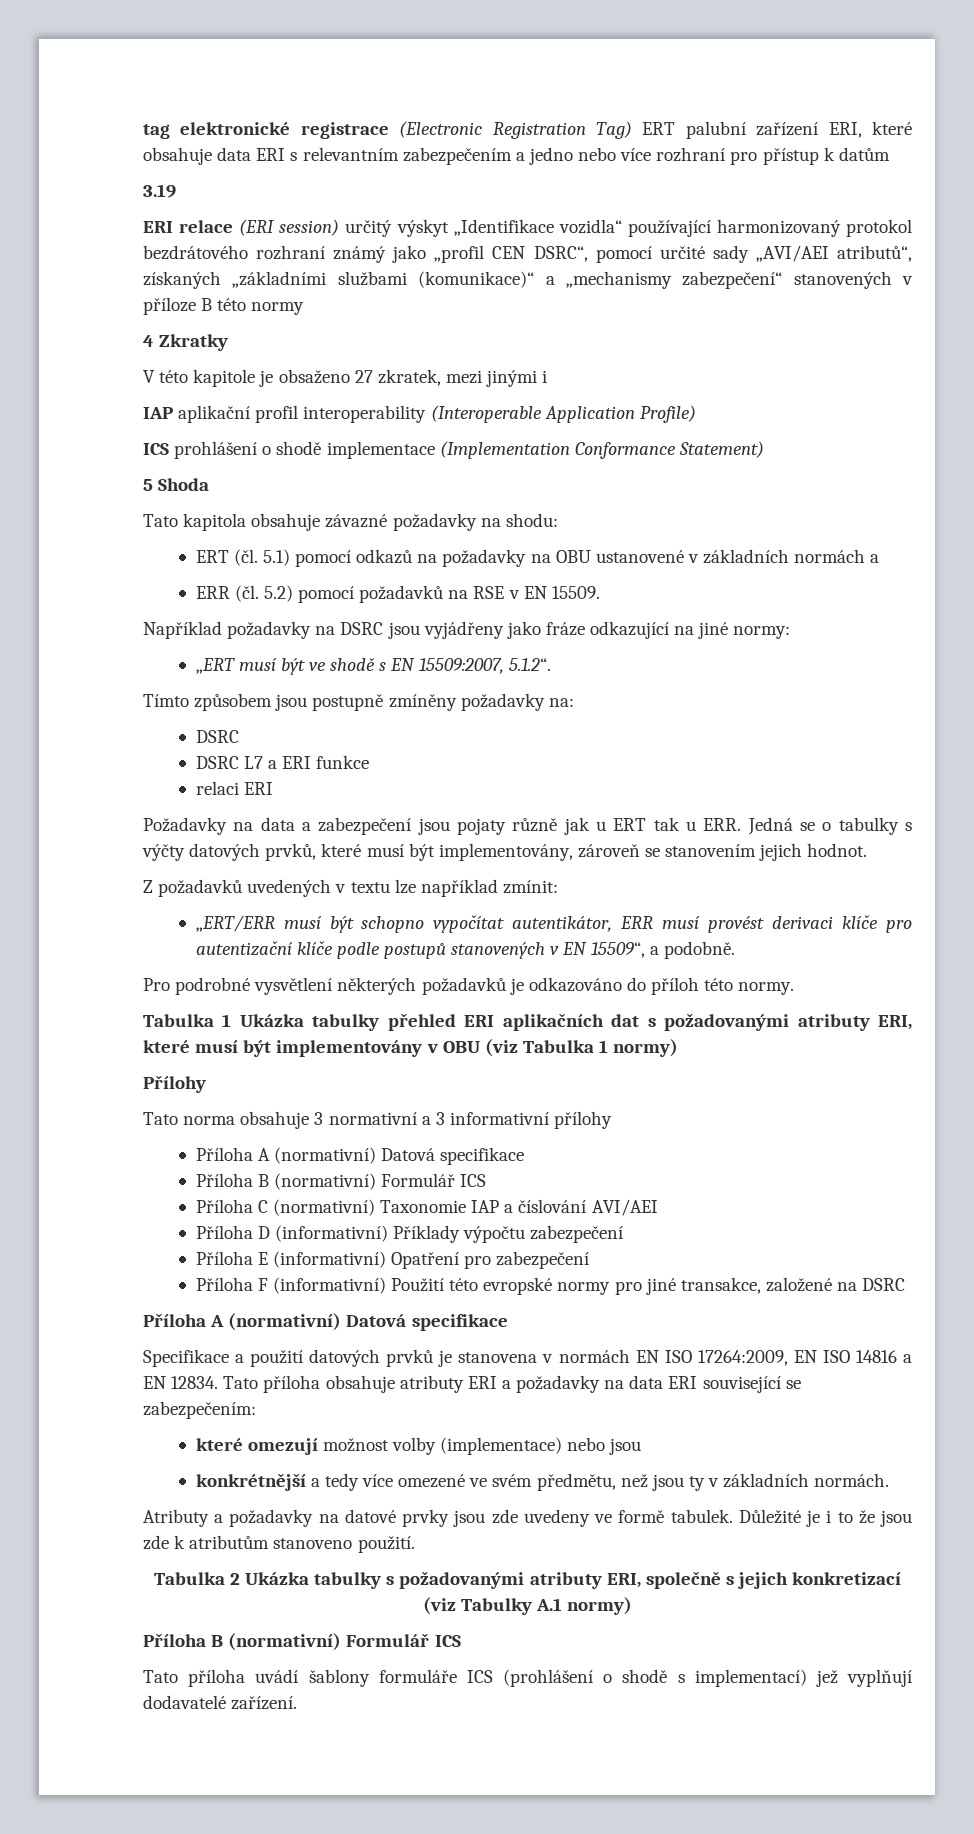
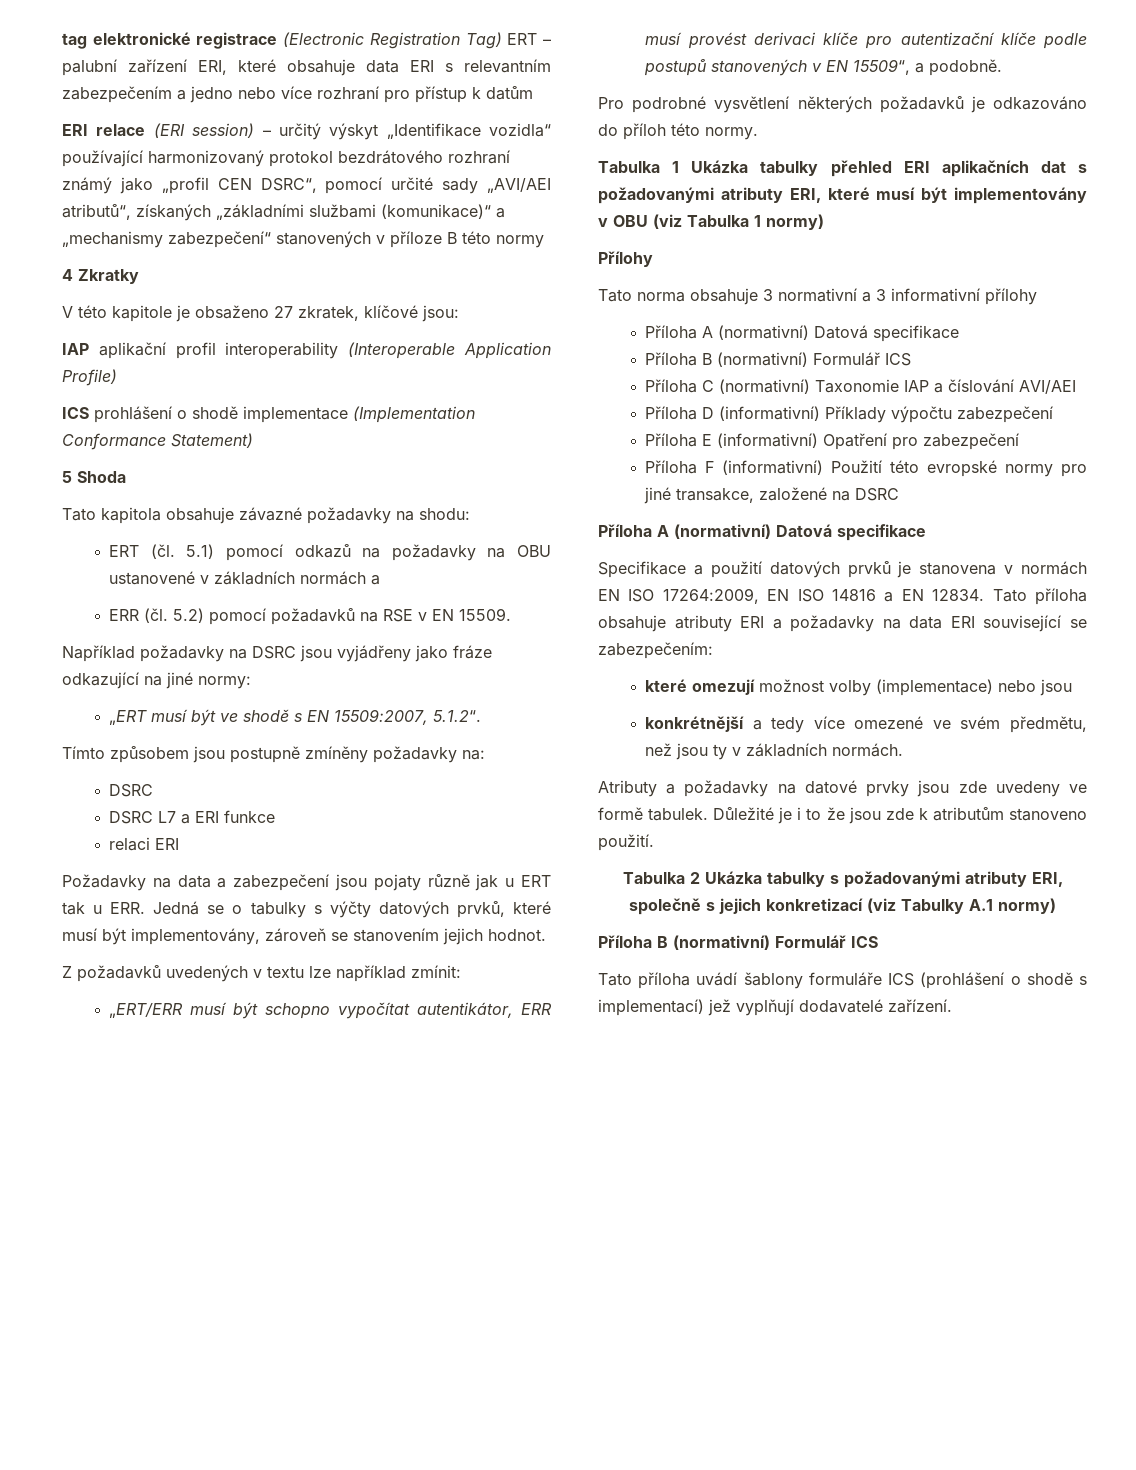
(676, 128) none -> [543,39,551,45] –
[143,184,176,198] // 3.19 -> (533, 93) none
(340, 227) none -> [262,130,271,136] –
[445,370,548,387] mezi jinými i -> [364,305,459,322] klíčové jsou:

